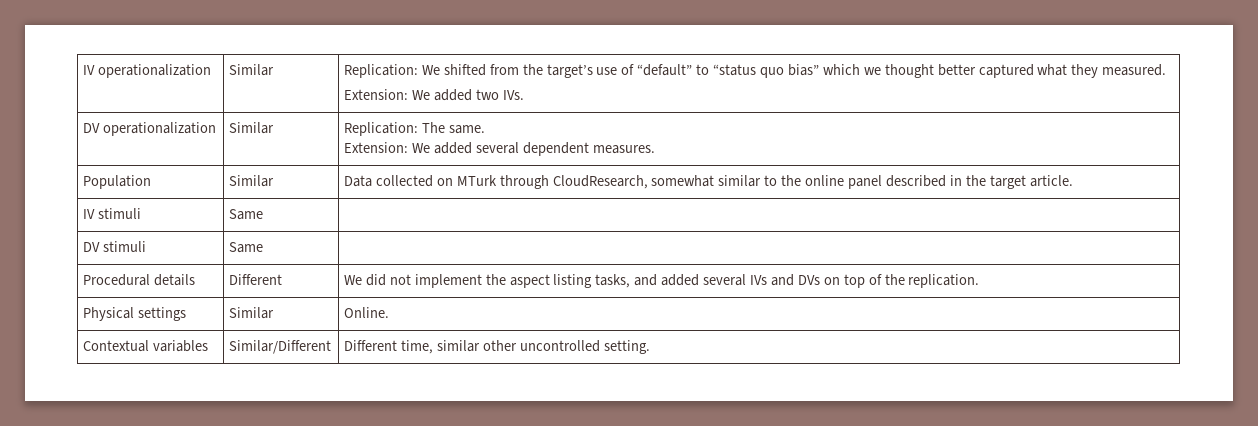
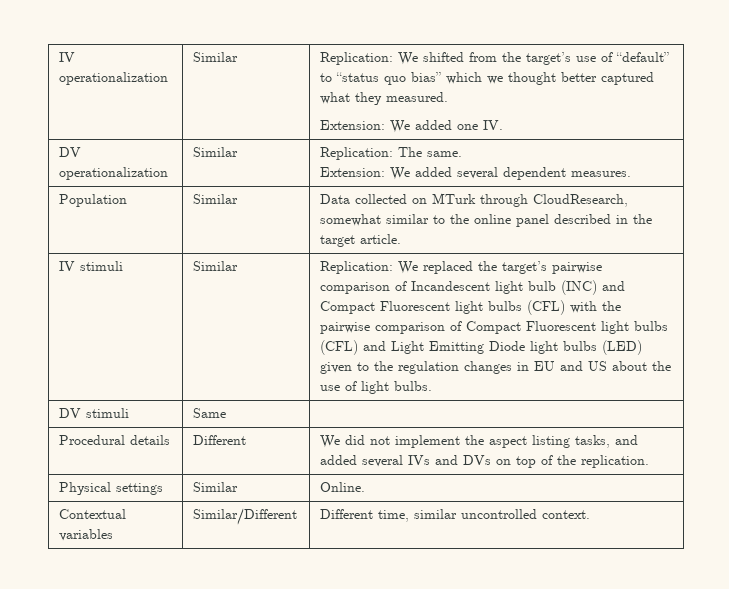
[475,89,524,100] two IVs. -> [457,120,504,130] one IV.
[228,209,263,220] Same | -> [193,261,239,271] [320,261,603,274] [320,280,626,295] [320,300,622,315] [320,321,669,334] [320,340,643,355] [320,361,672,374] [320,381,433,394] Similar | Replication: We replaced the target’s pairwise comparison of Incandescent light bulb (INC) and Compact Fluorescent light bulbs (CFL) with the pairwise comparison of Compact Fluorescent light bulbs (CFL) and Light Emitting Diode light bulbs (LED) given to the regulation changes in EU and US about the use of light bulbs.
[482,340,650,354] other uncontrolled setting. -> [461,509,591,519] uncontrolled context.

